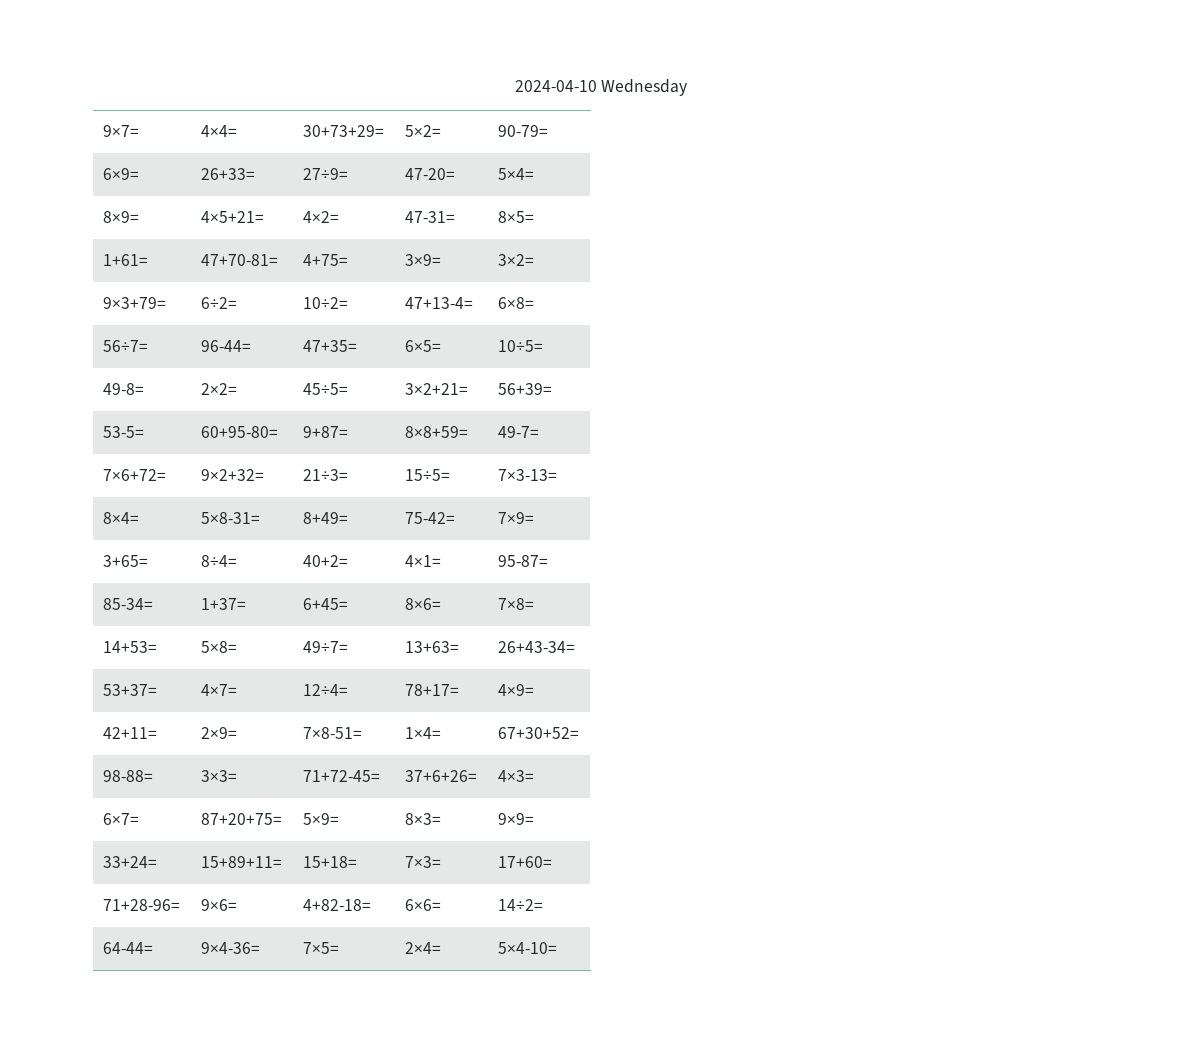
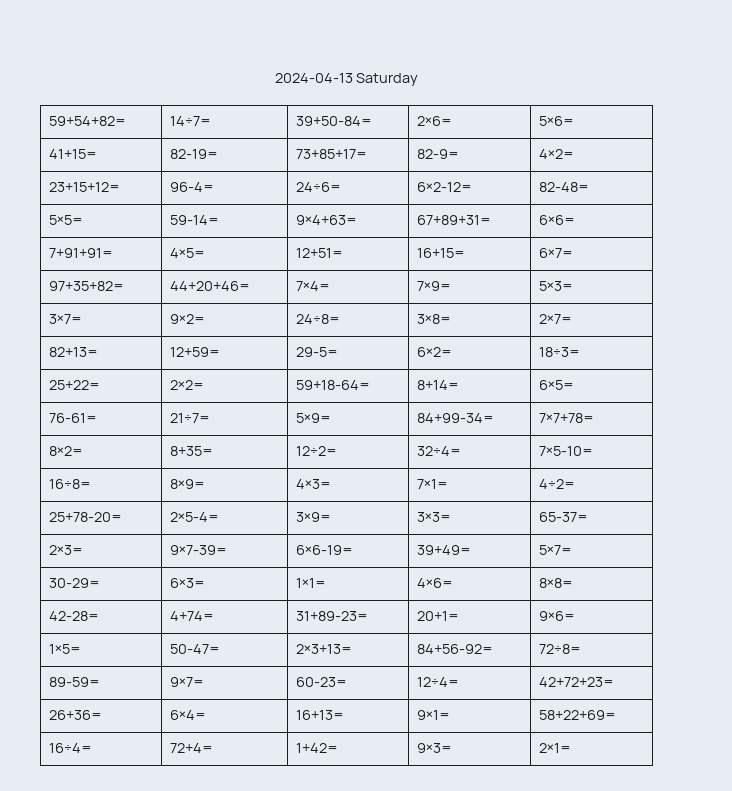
[514,79,688,96] [103,125,140,137] [201,125,238,137] [303,125,385,137] [405,125,442,137] [498,125,549,137] [103,168,140,180] [201,168,256,180] [303,168,349,180] [405,168,456,180] [498,168,535,180] [103,211,140,223] [201,211,265,223] [303,211,340,223] [405,211,456,223] [498,211,535,223] [103,254,149,266] [201,254,279,266] [303,254,349,266] [405,254,442,266] [498,254,535,266] [103,297,167,309] [201,297,238,309] [303,297,349,309] [405,297,474,309] [498,297,535,309] [103,340,149,352] [201,340,252,352] [303,340,358,352] [405,340,442,352] [498,340,544,352] [103,383,145,395] [201,383,238,395] [303,383,349,395] [405,383,469,395] [498,383,553,395] [103,426,145,438] [201,426,279,438] [303,426,349,438] [405,426,469,438] [498,426,540,438] [103,469,167,481] [201,469,265,481] [303,469,349,481] [405,469,451,481] [498,469,558,481] [103,512,140,524] [201,512,261,524] [303,512,349,524] [405,512,456,524] [498,512,535,524] [103,555,149,567] [201,555,238,567] [303,555,349,567] [405,555,442,567] [498,555,549,567] [103,598,154,610] [201,598,247,610] [303,598,349,610] [405,598,442,610] [498,598,535,610] [103,641,158,653] [201,641,238,653] [303,641,349,653] [405,641,460,653] [498,641,576,653] [103,684,158,696] [201,684,238,696] [303,684,349,696] [405,684,460,696] [498,684,535,696] [103,727,158,739] [201,727,238,739] [303,727,363,739] [405,727,442,739] [498,727,580,739] [103,770,154,782] [201,770,238,782] [303,770,381,782] [405,770,478,782] [498,770,535,782] [103,813,140,825] [201,813,283,825] [303,813,340,825] [405,813,442,825] [498,813,535,825] [103,856,158,868] [201,856,283,868] [303,856,358,868] [405,856,442,868] [498,856,553,868] [103,899,181,911] [201,899,238,911] [303,899,372,911] [405,899,442,911] [498,899,544,911] [103,942,154,954] [201,942,261,954] [303,942,340,954] [405,942,442,954] [498,942,558,954] 2024-04-10 Wednesday // 9×7= | 4×4= | 30+73+29= | 5×2= | 90-79= // 6×9= | 26+33= | 27÷9= | 47-20= | 5×4= // 8×9= | 4×5+21= | 4×2= | 47-31= | 8×5= // 1+61= | 47+70-81= | 4+75= | 3×9= | 3×2= // 9×3+79= | 6÷2= | 10÷2= | 47+13-4= | 6×8= // 56÷7= | 96-44= | 47+35= | 6×5= | 10÷5= // 49-8= | 2×2= | 45÷5= | 3×2+21= | 56+39= // 53-5= | 60+95-80= | 9+87= | 8×8+59= | 49-7= // 7×6+72= | 9×2+32= | 21÷3= | 15÷5= | 7×3-13= // 8×4= | 5×8-31= | 8+49= | 75-42= | 7×9= // 3+65= | 8÷4= | 40+2= | 4×1= | 95-87= // 85-34= | 1+37= | 6+45= | 8×6= | 7×8= // 14+53= | 5×8= | 49÷7= | 13+63= | 26+43-34= // 53+37= | 4×7= | 12÷4= | 78+17= | 4×9= // 42+11= | 2×9= | 7×8-51= | 1×4= | 67+30+52= // 98-88= | 3×3= | 71+72-45= | 37+6+26= | 4×3= // 6×7= | 87+20+75= | 5×9= | 8×3= | 9×9= // 33+24= | 15+89+11= | 15+18= | 7×3= | 17+60= // 71+28-96= | 9×6= | 4+82-18= | 6×6= | 14÷2= // 64-44= | 9×4-36= | 7×5= | 2×4= | 5×4-10= -> [274,73,419,86] [48,116,126,126] [169,116,211,126] [295,116,372,126] [416,116,452,126] [538,116,574,126] [48,149,97,159] [169,149,218,159] [295,149,367,159] [416,149,459,159] [538,149,574,159] [48,182,120,192] [169,182,214,192] [295,182,341,192] [416,182,472,192] [538,182,589,192] [48,215,83,225] [169,215,219,225] [295,215,357,225] [416,215,491,225] [538,215,575,225] [48,248,113,258] [169,248,205,258] [295,248,343,258] [416,248,465,258] [538,248,573,258] [48,281,124,291] [169,281,250,291] [295,281,330,291] [416,281,451,291] [538,281,573,291] [48,314,82,324] [169,314,205,324] [295,314,340,324] [416,314,451,324] [538,314,572,324] [48,347,98,357] [169,347,220,357] [295,347,338,357] [416,347,452,357] [538,347,580,357] [48,380,100,390] [169,380,204,390] [295,380,370,390] [416,380,459,390] [538,380,574,390] [48,413,97,423] [169,413,210,423] [295,413,331,423] [416,413,494,423] [538,413,594,423] [48,446,83,456] [169,446,213,456] [295,446,337,456] [416,446,461,456] [538,446,593,456] [48,479,91,489] [169,479,205,489] [295,479,331,489] [416,479,448,489] [538,479,575,489] [48,512,122,522] [169,512,219,522] [295,512,331,522] [416,512,451,522] [538,512,588,522] [48,545,83,555] [169,545,227,555] [295,545,353,555] [416,545,471,555] [538,545,572,555] [48,578,100,588] [169,578,205,588] [295,578,326,588] [416,578,453,588] [538,578,573,588] [48,611,99,621] [169,611,214,621] [295,611,368,621] [416,611,459,621] [538,611,575,621] [48,644,81,654] [169,644,220,654] [295,644,352,654] [416,644,493,654] [538,644,581,654] [48,677,100,687] [169,677,204,687] [295,677,347,687] [416,677,459,687] [538,677,614,687] [48,710,102,720] [169,710,206,720] [295,710,344,720] [416,710,450,720] [538,710,616,720] [48,743,92,753] [169,743,213,753] [295,743,338,753] [416,743,452,753] [538,743,571,753] 2024-04-13 Saturday // 59+54+82= | 14÷7= | 39+50-84= | 2×6= | 5×6= // 41+15= | 82-19= | 73+85+17= | 82-9= | 4×2= // 23+15+12= | 96-4= | 24÷6= | 6×2-12= | 82-48= // 5×5= | 59-14= | 9×4+63= | 67+89+31= | 6×6= // 7+91+91= | 4×5= | 12+51= | 16+15= | 6×7= // 97+35+82= | 44+20+46= | 7×4= | 7×9= | 5×3= // 3×7= | 9×2= | 24÷8= | 3×8= | 2×7= // 82+13= | 12+59= | 29-5= | 6×2= | 18÷3= // 25+22= | 2×2= | 59+18-64= | 8+14= | 6×5= // 76-61= | 21÷7= | 5×9= | 84+99-34= | 7×7+78= // 8×2= | 8+35= | 12÷2= | 32÷4= | 7×5-10= // 16÷8= | 8×9= | 4×3= | 7×1= | 4÷2= // 25+78-20= | 2×5-4= | 3×9= | 3×3= | 65-37= // 2×3= | 9×7-39= | 6×6-19= | 39+49= | 5×7= // 30-29= | 6×3= | 1×1= | 4×6= | 8×8= // 42-28= | 4+74= | 31+89-23= | 20+1= | 9×6= // 1×5= | 50-47= | 2×3+13= | 84+56-92= | 72÷8= // 89-59= | 9×7= | 60-23= | 12÷4= | 42+72+23= // 26+36= | 6×4= | 16+13= | 9×1= | 58+22+69= // 16÷4= | 72+4= | 1+42= | 9×3= | 2×1=

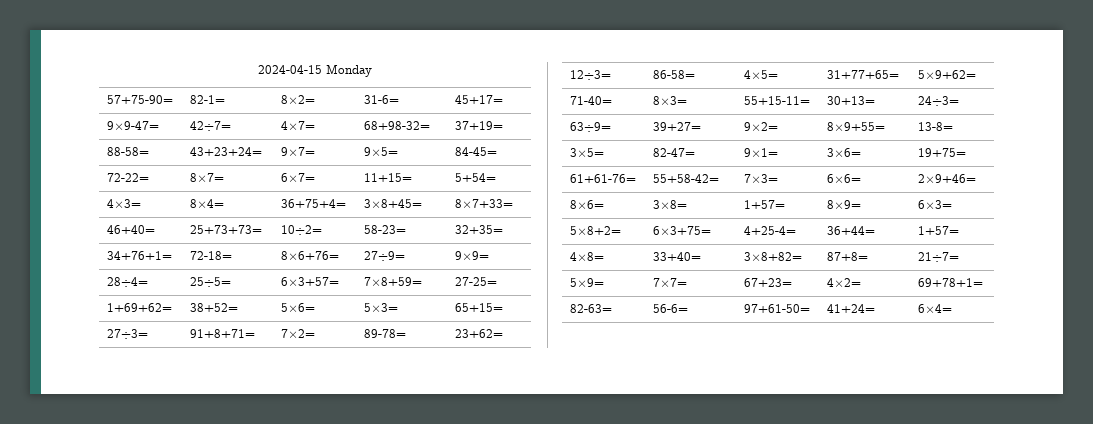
[274,73,419,86] [48,116,126,126] [169,116,211,126] [295,116,372,126] [416,116,452,126] [538,116,574,126] [48,149,97,159] [169,149,218,159] [295,149,367,159] [416,149,459,159] [538,149,574,159] [48,182,120,192] [169,182,214,192] [295,182,341,192] [416,182,472,192] [538,182,589,192] [48,215,83,225] [169,215,219,225] [295,215,357,225] [416,215,491,225] [538,215,575,225] [48,248,113,258] [169,248,205,258] [295,248,343,258] [416,248,465,258] [538,248,573,258] [48,281,124,291] [169,281,250,291] [295,281,330,291] [416,281,451,291] [538,281,573,291] [48,314,82,324] [169,314,205,324] [295,314,340,324] [416,314,451,324] [538,314,572,324] [48,347,98,357] [169,347,220,357] [295,347,338,357] [416,347,452,357] [538,347,580,357] [48,380,100,390] [169,380,204,390] [295,380,370,390] [416,380,459,390] [538,380,574,390] [48,413,97,423] [169,413,210,423] [295,413,331,423] [416,413,494,423] [538,413,594,423] [48,446,83,456] [169,446,213,456] [295,446,337,456] [416,446,461,456] [538,446,593,456] [48,479,91,489] [169,479,205,489] [295,479,331,489] [416,479,448,489] [538,479,575,489] [48,512,122,522] [169,512,219,522] [295,512,331,522] [416,512,451,522] [538,512,588,522] [48,545,83,555] [169,545,227,555] [295,545,353,555] [416,545,471,555] [538,545,572,555] [48,578,100,588] [169,578,205,588] [295,578,326,588] [416,578,453,588] [538,578,573,588] [48,611,99,621] [169,611,214,621] [295,611,368,621] [416,611,459,621] [538,611,575,621] [48,644,81,654] [169,644,220,654] [295,644,352,654] [416,644,493,654] [538,644,581,654] [48,677,100,687] [169,677,204,687] [295,677,347,687] [416,677,459,687] [538,677,614,687] [48,710,102,720] [169,710,206,720] [295,710,344,720] [416,710,450,720] [538,710,616,720] [48,743,92,753] [169,743,213,753] [295,743,338,753] [416,743,452,753] [538,743,571,753] 2024-04-13 Saturday // 59+54+82= | 14÷7= | 39+50-84= | 2×6= | 5×6= // 41+15= | 82-19= | 73+85+17= | 82-9= | 4×2= // 23+15+12= | 96-4= | 24÷6= | 6×2-12= | 82-48= // 5×5= | 59-14= | 9×4+63= | 67+89+31= | 6×6= // 7+91+91= | 4×5= | 12+51= | 16+15= | 6×7= // 97+35+82= | 44+20+46= | 7×4= | 7×9= | 5×3= // 3×7= | 9×2= | 24÷8= | 3×8= | 2×7= // 82+13= | 12+59= | 29-5= | 6×2= | 18÷3= // 25+22= | 2×2= | 59+18-64= | 8+14= | 6×5= // 76-61= | 21÷7= | 5×9= | 84+99-34= | 7×7+78= // 8×2= | 8+35= | 12÷2= | 32÷4= | 7×5-10= // 16÷8= | 8×9= | 4×3= | 7×1= | 4÷2= // 25+78-20= | 2×5-4= | 3×9= | 3×3= | 65-37= // 2×3= | 9×7-39= | 6×6-19= | 39+49= | 5×7= // 30-29= | 6×3= | 1×1= | 4×6= | 8×8= // 42-28= | 4+74= | 31+89-23= | 20+1= | 9×6= // 1×5= | 50-47= | 2×3+13= | 84+56-92= | 72÷8= // 89-59= | 9×7= | 60-23= | 12÷4= | 42+72+23= // 26+36= | 6×4= | 16+13= | 9×1= | 58+22+69= // 16÷4= | 72+4= | 1+42= | 9×3= | 2×1= -> [258,64,372,77] [106,95,173,104] [189,95,225,104] [280,95,315,104] [363,95,399,104] [454,95,503,104] [106,121,159,130] [189,121,231,131] [280,121,315,130] [363,121,430,130] [454,121,503,130] [106,147,149,156] [189,147,262,156] [280,147,315,156] [363,147,398,156] [454,147,497,156] [106,173,149,182] [189,173,224,182] [280,173,315,182] [363,173,412,182] [454,173,496,182] [106,199,141,208] [189,199,224,208] [280,199,346,208] [363,199,422,208] [454,199,513,208] [106,225,155,234] [189,225,262,234] [280,225,322,235] [363,225,406,234] [454,225,503,234] [106,251,172,260] [189,251,232,260] [280,251,339,260] [363,251,405,261] [454,251,489,260] [106,277,148,287] [189,277,231,287] [280,277,339,286] [363,277,422,286] [454,277,497,286] [106,303,172,312] [189,303,238,312] [280,303,315,312] [363,303,398,312] [454,303,503,312] [106,329,148,339] [189,329,255,338] [280,329,315,338] [363,329,406,338] [454,329,503,338] [569,70,611,80] [652,70,695,79] [743,70,778,79] [826,70,899,79] [917,70,976,79] [569,96,612,105] [652,96,687,105] [743,96,810,105] [826,96,875,105] [917,96,959,106] [569,122,611,132] [652,122,701,131] [743,122,778,131] [826,122,885,131] [917,122,953,131] [569,148,604,157] [652,148,695,157] [743,148,778,157] [826,148,861,157] [917,148,966,157] [569,174,636,183] [652,174,719,183] [743,174,778,183] [826,174,861,183] [917,174,976,183] [569,200,604,209] [652,200,687,209] [743,200,785,209] [826,200,861,209] [917,200,952,209] [569,226,621,235] [652,226,711,235] [743,226,796,235] [826,226,875,235] [917,226,959,235] [569,252,604,261] [652,252,701,261] [743,252,802,261] [826,252,868,261] [917,252,959,262] [569,278,604,287] [652,278,687,287] [743,278,792,287] [826,278,861,287] [917,278,983,287] [569,304,612,313] [652,304,688,313] [743,304,810,313] [826,304,875,313] [917,304,952,313] 2024-04-15 Monday // 57+75-90= | 82-1= | 8×2= | 31-6= | 45+17= // 9×9-47= | 42÷7= | 4×7= | 68+98-32= | 37+19= // 88-58= | 43+23+24= | 9×7= | 9×5= | 84-45= // 72-22= | 8×7= | 6×7= | 11+15= | 5+54= // 4×3= | 8×4= | 36+75+4= | 3×8+45= | 8×7+33= // 46+40= | 25+73+73= | 10÷2= | 58-23= | 32+35= // 34+76+1= | 72-18= | 8×6+76= | 27÷9= | 9×9= // 28÷4= | 25÷5= | 6×3+57= | 7×8+59= | 27-25= // 1+69+62= | 38+52= | 5×6= | 5×3= | 65+15= // 27÷3= | 91+8+71= | 7×2= | 89-78= | 23+62= // 12÷3= | 86-58= | 4×5= | 31+77+65= | 5×9+62= // 71-40= | 8×3= | 55+15-11= | 30+13= | 24÷3= // 63÷9= | 39+27= | 9×2= | 8×9+55= | 13-8= // 3×5= | 82-47= | 9×1= | 3×6= | 19+75= // 61+61-76= | 55+58-42= | 7×3= | 6×6= | 2×9+46= // 8×6= | 3×8= | 1+57= | 8×9= | 6×3= // 5×8+2= | 6×3+75= | 4+25-4= | 36+44= | 1+57= // 4×8= | 33+40= | 3×8+82= | 87+8= | 21÷7= // 5×9= | 7×7= | 67+23= | 4×2= | 69+78+1= // 82-63= | 56-6= | 97+61-50= | 41+24= | 6×4=

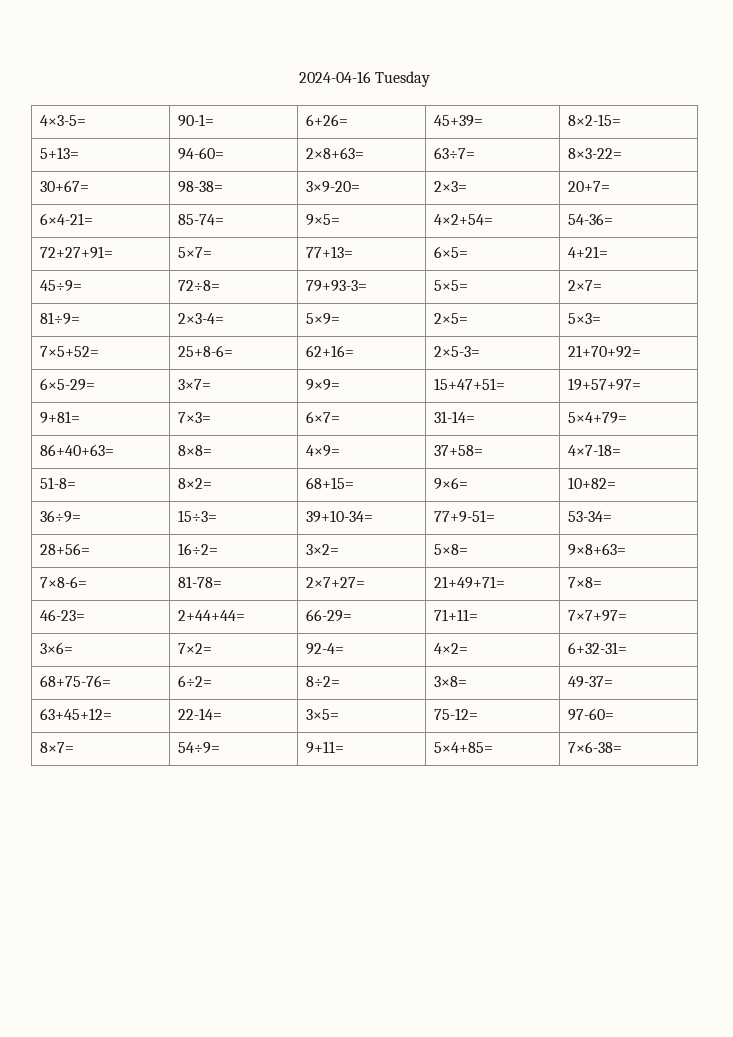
[258,64,372,77] [106,95,173,104] [189,95,225,104] [280,95,315,104] [363,95,399,104] [454,95,503,104] [106,121,159,130] [189,121,231,131] [280,121,315,130] [363,121,430,130] [454,121,503,130] [106,147,149,156] [189,147,262,156] [280,147,315,156] [363,147,398,156] [454,147,497,156] [106,173,149,182] [189,173,224,182] [280,173,315,182] [363,173,412,182] [454,173,496,182] [106,199,141,208] [189,199,224,208] [280,199,346,208] [363,199,422,208] [454,199,513,208] [106,225,155,234] [189,225,262,234] [280,225,322,235] [363,225,406,234] [454,225,503,234] [106,251,172,260] [189,251,232,260] [280,251,339,260] [363,251,405,261] [454,251,489,260] [106,277,148,287] [189,277,231,287] [280,277,339,286] [363,277,422,286] [454,277,497,286] [106,303,172,312] [189,303,238,312] [280,303,315,312] [363,303,398,312] [454,303,503,312] [106,329,148,339] [189,329,255,338] [280,329,315,338] [363,329,406,338] [454,329,503,338] [569,70,611,80] [652,70,695,79] [743,70,778,79] [826,70,899,79] [917,70,976,79] [569,96,612,105] [652,96,687,105] [743,96,810,105] [826,96,875,105] [917,96,959,106] [569,122,611,132] [652,122,701,131] [743,122,778,131] [826,122,885,131] [917,122,953,131] [569,148,604,157] [652,148,695,157] [743,148,778,157] [826,148,861,157] [917,148,966,157] [569,174,636,183] [652,174,719,183] [743,174,778,183] [826,174,861,183] [917,174,976,183] [569,200,604,209] [652,200,687,209] [743,200,785,209] [826,200,861,209] [917,200,952,209] [569,226,621,235] [652,226,711,235] [743,226,796,235] [826,226,875,235] [917,226,959,235] [569,252,604,261] [652,252,701,261] [743,252,802,261] [826,252,868,261] [917,252,959,262] [569,278,604,287] [652,278,687,287] [743,278,792,287] [826,278,861,287] [917,278,983,287] [569,304,612,313] [652,304,688,313] [743,304,810,313] [826,304,875,313] [917,304,952,313] 2024-04-15 Monday // 57+75-90= | 82-1= | 8×2= | 31-6= | 45+17= // 9×9-47= | 42÷7= | 4×7= | 68+98-32= | 37+19= // 88-58= | 43+23+24= | 9×7= | 9×5= | 84-45= // 72-22= | 8×7= | 6×7= | 11+15= | 5+54= // 4×3= | 8×4= | 36+75+4= | 3×8+45= | 8×7+33= // 46+40= | 25+73+73= | 10÷2= | 58-23= | 32+35= // 34+76+1= | 72-18= | 8×6+76= | 27÷9= | 9×9= // 28÷4= | 25÷5= | 6×3+57= | 7×8+59= | 27-25= // 1+69+62= | 38+52= | 5×6= | 5×3= | 65+15= // 27÷3= | 91+8+71= | 7×2= | 89-78= | 23+62= // 12÷3= | 86-58= | 4×5= | 31+77+65= | 5×9+62= // 71-40= | 8×3= | 55+15-11= | 30+13= | 24÷3= // 63÷9= | 39+27= | 9×2= | 8×9+55= | 13-8= // 3×5= | 82-47= | 9×1= | 3×6= | 19+75= // 61+61-76= | 55+58-42= | 7×3= | 6×6= | 2×9+46= // 8×6= | 3×8= | 1+57= | 8×9= | 6×3= // 5×8+2= | 6×3+75= | 4+25-4= | 36+44= | 1+57= // 4×8= | 33+40= | 3×8+82= | 87+8= | 21÷7= // 5×9= | 7×7= | 67+23= | 4×2= | 69+78+1= // 82-63= | 56-6= | 97+61-50= | 41+24= | 6×4= -> [298,71,431,87] [40,115,87,126] [178,114,215,127] [306,114,349,126] [434,115,484,127] [568,114,622,126] [40,147,80,159] [178,147,225,160] [306,147,365,159] [434,147,476,159] [568,148,623,159] [40,180,90,192] [178,181,224,193] [306,181,361,193] [434,181,468,192] [568,181,611,192] [40,213,94,225] [178,214,225,225] [306,214,341,226] [434,214,494,225] [568,213,614,225] [40,246,114,259] [178,247,213,258] [306,246,354,258] [434,246,469,258] [568,246,609,258] [40,280,83,292] [178,280,221,291] [306,280,368,292] [434,280,469,291] [568,280,603,291] [40,312,81,325] [178,313,225,324] [306,313,341,325] [434,313,469,324] [568,313,602,324] [40,346,100,357] [178,345,234,357] [306,345,355,357] [434,346,481,357] [568,345,642,358] [40,378,96,391] [178,379,212,390] [306,379,341,391] [434,378,506,390] [568,378,642,391] [40,411,81,424] [178,412,212,423] [306,411,341,423] [434,411,476,423] [568,412,628,424] [40,444,115,456] [178,445,213,456] [306,445,341,457] [434,445,484,456] [568,444,622,456] [40,477,77,489] [178,478,213,489] [306,477,355,489] [434,477,469,490] [568,477,617,489] [40,510,82,523] [178,510,218,522] [306,510,374,523] [434,510,496,523] [568,511,613,522] [40,543,91,555] [178,543,219,555] [306,544,340,555] [434,544,469,555] [568,543,627,556] [40,576,88,588] [178,576,223,588] [306,577,366,588] [434,576,506,589] [568,577,603,588] [40,609,86,621] [178,610,246,621] [306,609,353,622] [434,609,479,621] [568,610,628,622] [40,642,74,654] [178,643,213,654] [306,643,345,655] [434,643,469,654] [568,642,628,654] [40,675,112,687] [178,675,213,687] [306,676,341,687] [434,676,468,687] [568,676,614,688] [40,708,113,720] [178,708,223,720] [306,709,340,720] [434,708,479,720] [568,708,615,721] [40,742,75,753] [178,742,221,754] [306,741,345,754] [434,742,494,753] [568,741,623,753] 2024-04-16 Tuesday // 4×3-5= | 90-1= | 6+26= | 45+39= | 8×2-15= // 5+13= | 94-60= | 2×8+63= | 63÷7= | 8×3-22= // 30+67= | 98-38= | 3×9-20= | 2×3= | 20+7= // 6×4-21= | 85-74= | 9×5= | 4×2+54= | 54-36= // 72+27+91= | 5×7= | 77+13= | 6×5= | 4+21= // 45÷9= | 72÷8= | 79+93-3= | 5×5= | 2×7= // 81÷9= | 2×3-4= | 5×9= | 2×5= | 5×3= // 7×5+52= | 25+8-6= | 62+16= | 2×5-3= | 21+70+92= // 6×5-29= | 3×7= | 9×9= | 15+47+51= | 19+57+97= // 9+81= | 7×3= | 6×7= | 31-14= | 5×4+79= // 86+40+63= | 8×8= | 4×9= | 37+58= | 4×7-18= // 51-8= | 8×2= | 68+15= | 9×6= | 10+82= // 36÷9= | 15÷3= | 39+10-34= | 77+9-51= | 53-34= // 28+56= | 16÷2= | 3×2= | 5×8= | 9×8+63= // 7×8-6= | 81-78= | 2×7+27= | 21+49+71= | 7×8= // 46-23= | 2+44+44= | 66-29= | 71+11= | 7×7+97= // 3×6= | 7×2= | 92-4= | 4×2= | 6+32-31= // 68+75-76= | 6÷2= | 8÷2= | 3×8= | 49-37= // 63+45+12= | 22-14= | 3×5= | 75-12= | 97-60= // 8×7= | 54÷9= | 9+11= | 5×4+85= | 7×6-38=

